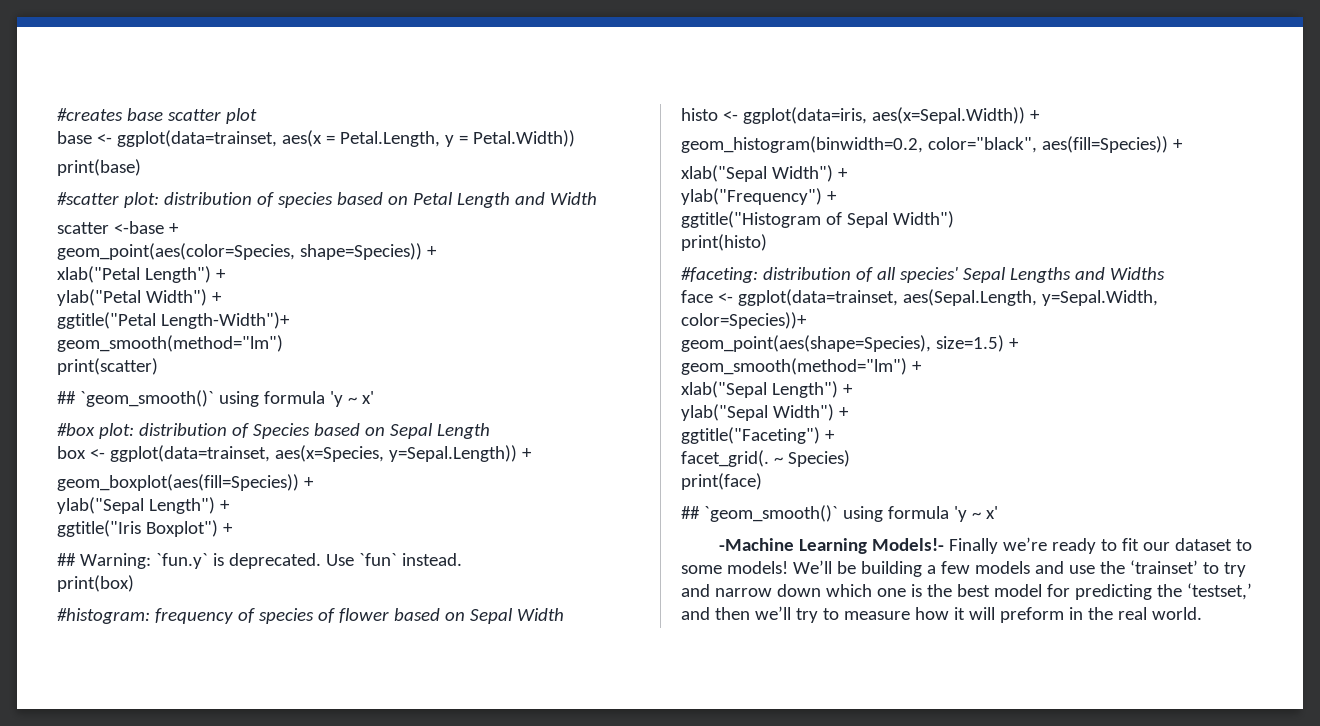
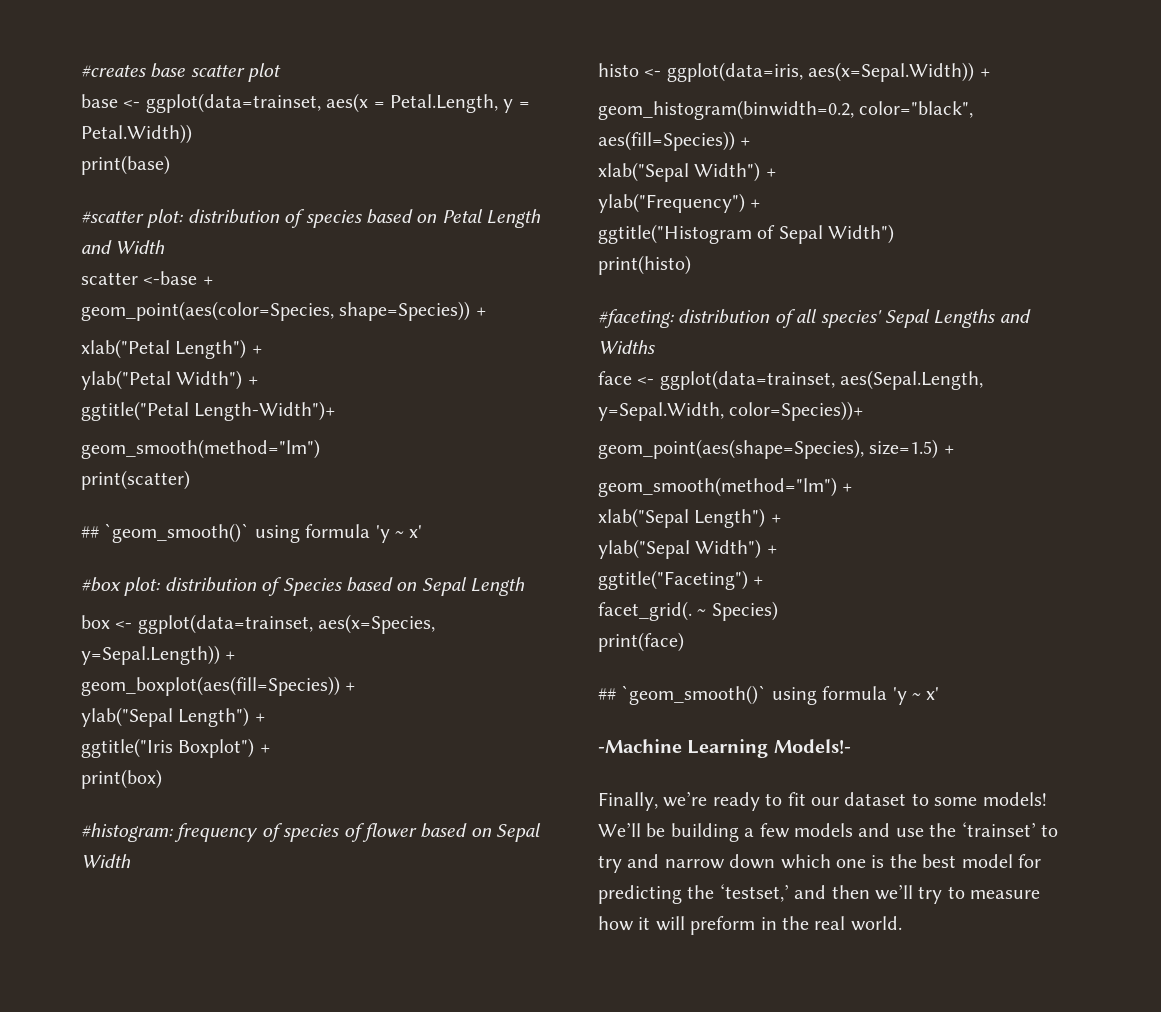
[57,553,462,569] // ## Warning: `fun.y` is deprecated. Use `fun` instead. -> (271, 748) none
[949,538,999,554] Finally -> [598,792,658,811] // Finally,

